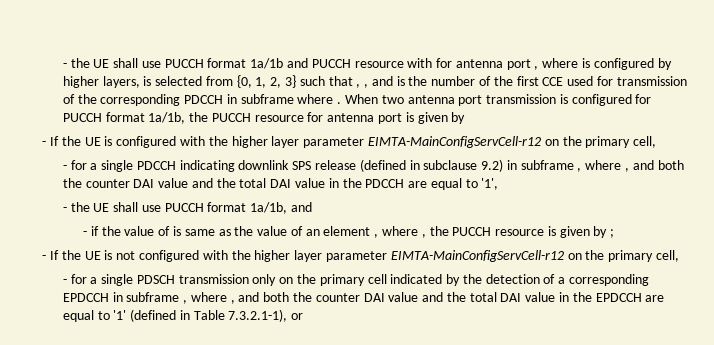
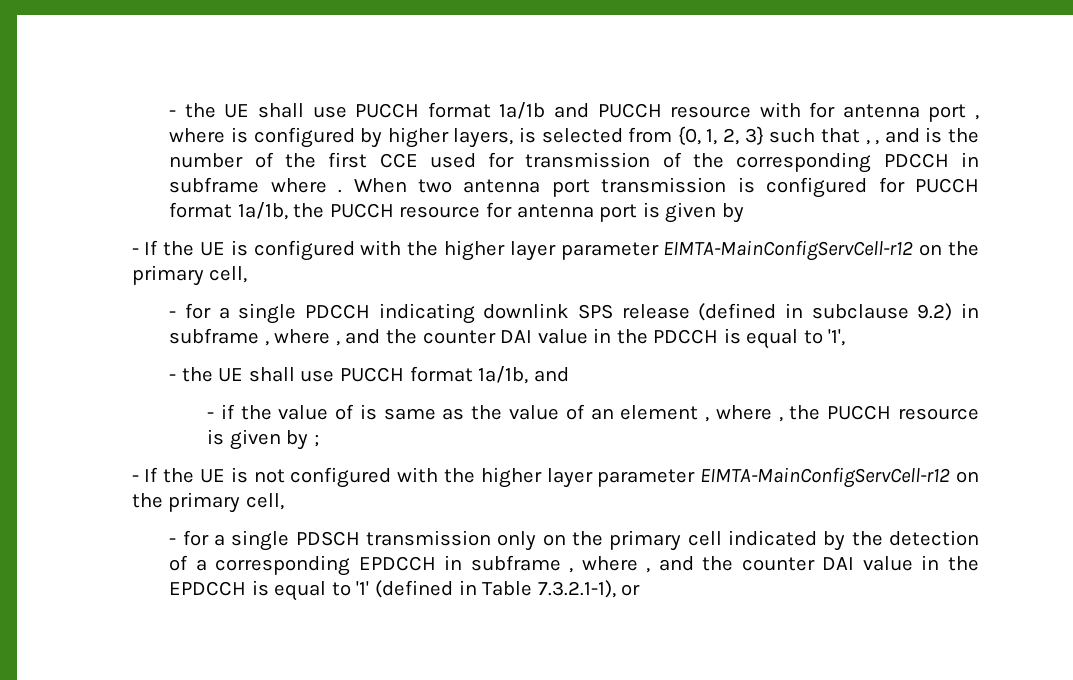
[657,160,684,170] [62,178,325,188] both the counter DAI value and the total DAI value -> [386,329,588,344] the counter DAI value
[408,181,428,188] are -> [723,328,741,344] is
[263,292,556,302] both the counter DAI value and the total DAI value -> [702,556,913,571] the counter DAI value
[645,295,665,302] are -> [251,580,269,596] is

